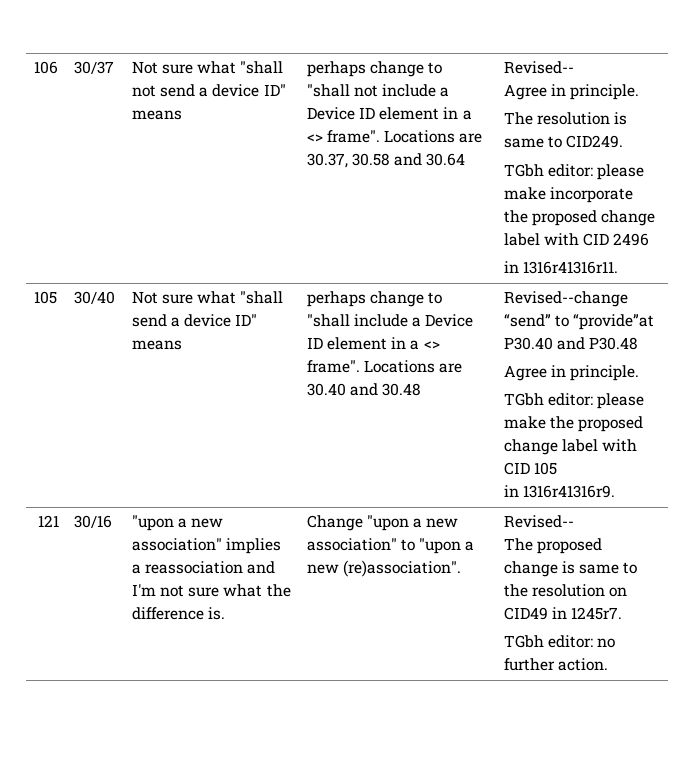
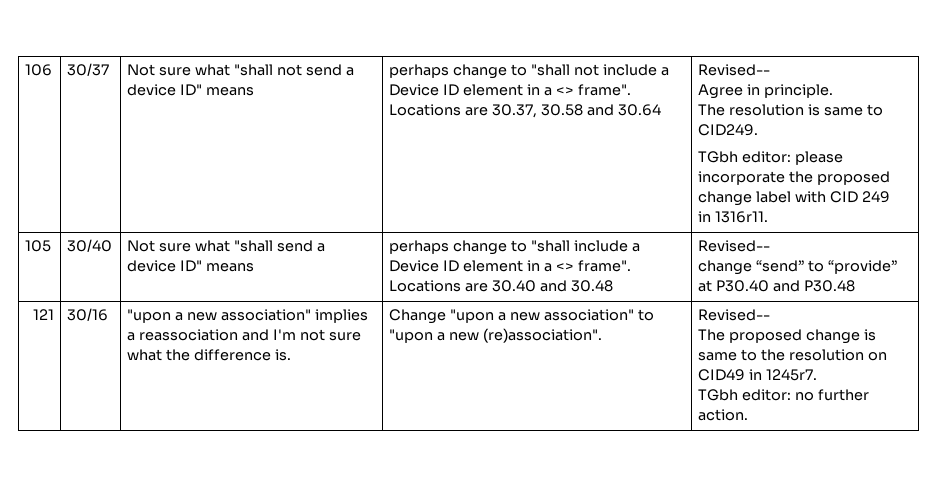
[503,187,546,200] make -> (844, 158) none
[613,233,650,246] [503,261,619,274] 2496 // in 1316r41316r11. -> [861,191,890,203] [698,211,769,223] 249 // in 1316r11.
[503,291,628,307] [503,314,655,330] [503,337,639,350] [503,365,640,381] [503,393,645,409] [503,416,644,432] [503,439,638,455] [503,462,558,475] [503,485,616,498] Revised--change “send” to “provide”at P30.40 and P30.48 // Agree in principle. // TGbh editor: please make the proposed change label with CID 105 // in 1316r41316r9. -> [698,240,771,252] [698,260,897,275] [698,280,855,292] Revised-- // change “send” to “provide” at P30.40 and P30.48

